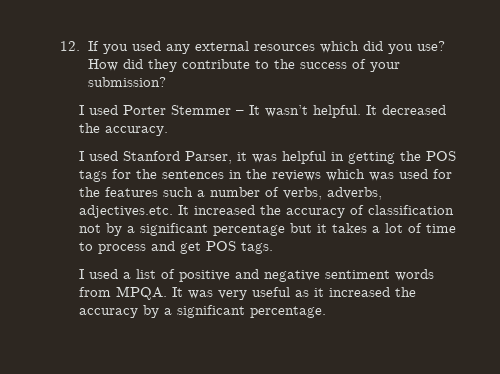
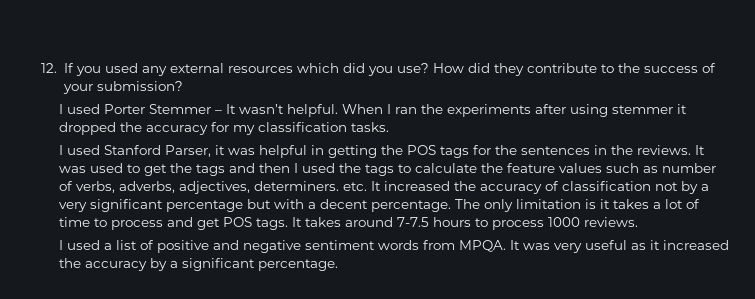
[365,105,446,115] [78,123,168,136] It decreased the accuracy. -> [341,104,687,117] [58,122,389,135] When I ran the experiments after using stemmer it dropped the accuracy for my classification tasks.
[271,169,452,181] [78,187,205,197] reviews which was used for the features such a -> [636,145,705,155] [58,163,658,176] reviews. It was used to get the tags and then I used the tags to calculate the feature values such as
[78,205,173,218] adjectives.etc. -> [178,181,367,194] adjectives, determiners. etc.
(135, 229) none -> [58,202,87,212] very
(312, 228) none -> [273,199,596,212] with a decent percentage. The only limitation is
(273, 248) none -> [291,217,638,230] It takes around 7-7.5 hours to process 1000 reviews.

